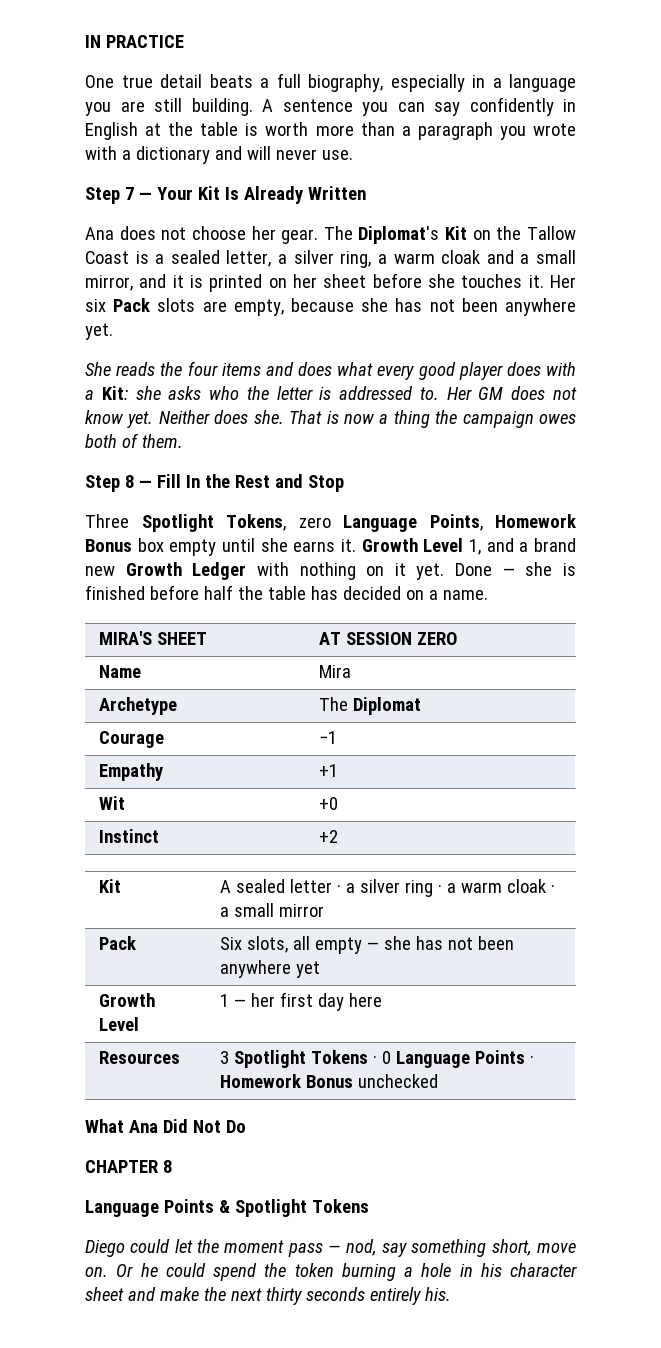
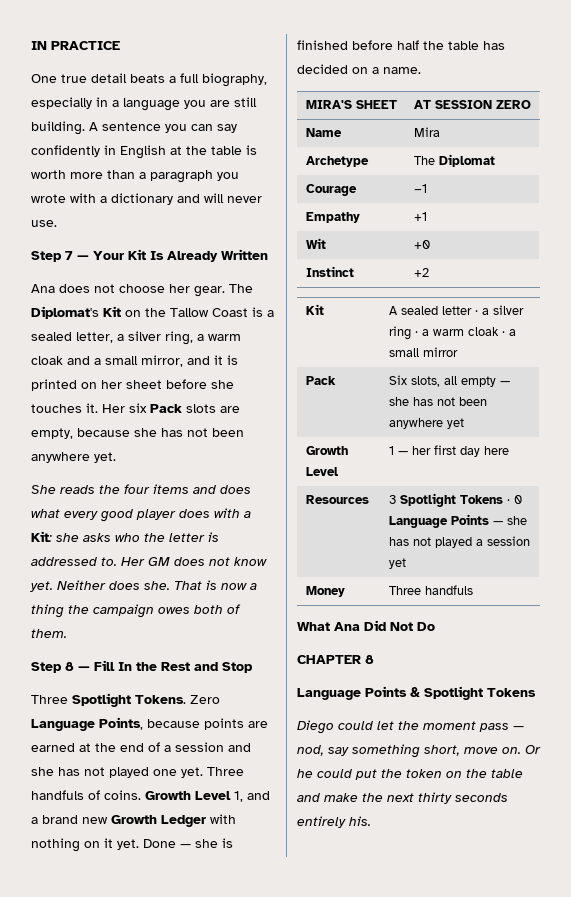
[226,514,576,532] [85,538,356,556] Tokens, zero Language Points, Homework Bonus box empty until she earns it. -> [135,695,220,704] [31,717,268,731] [31,742,251,752] [31,767,244,778] [31,790,141,800] Tokens. Zero Language Points, because points are earned at the end of a session and she has not played one yet. Three handfuls of coins.
[530,1056,535,1064] [220,1074,439,1088] · Homework Bonus unchecked -> [492,516,527,525] [388,536,530,548] [388,558,406,569] [305,586,345,597] [388,585,473,595] — she has not played a session yet // Money | Three handfuls
[213,1263,257,1281] spend -> [355,769,377,780] put
[341,1263,577,1281] [85,1287,124,1301] burning a hole in his character sheet -> [446,769,523,778] on the table

